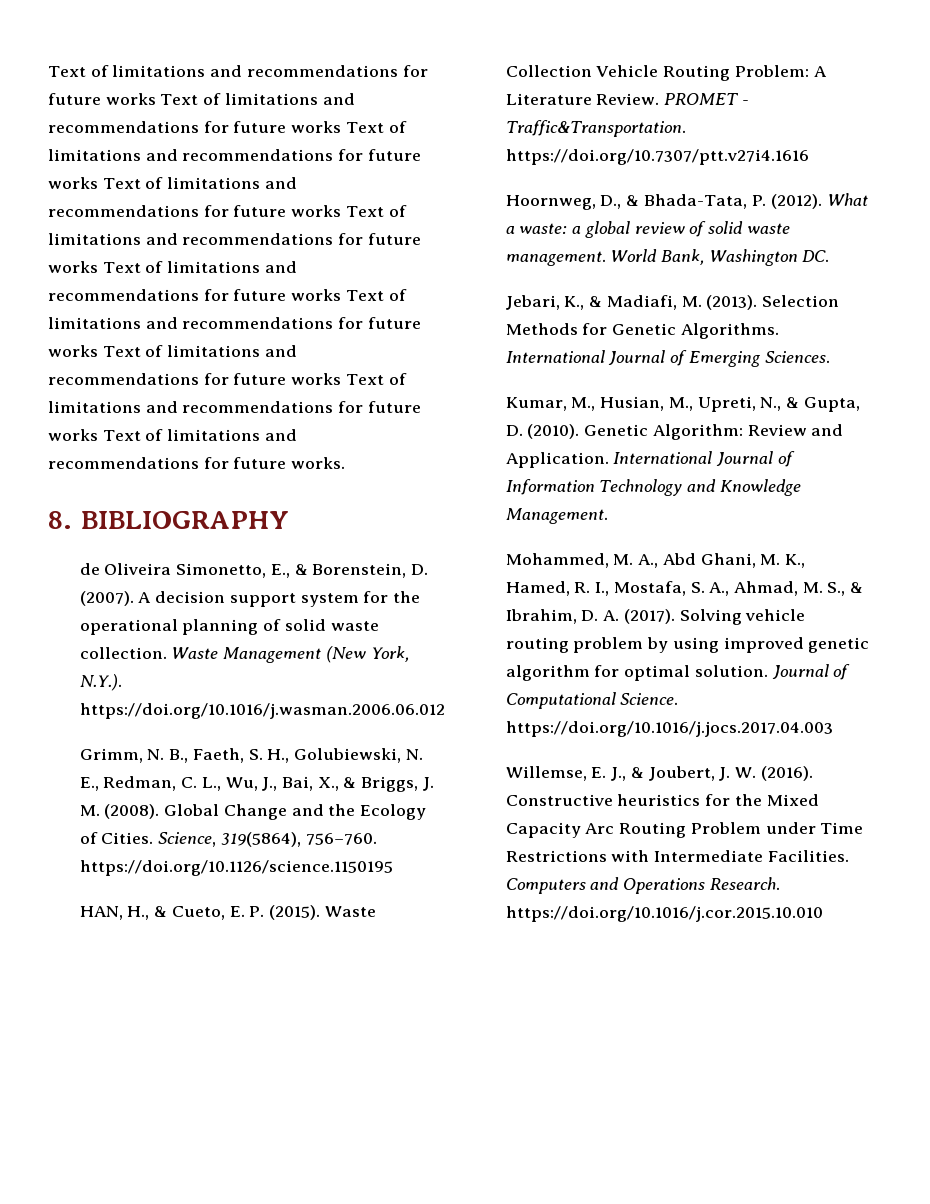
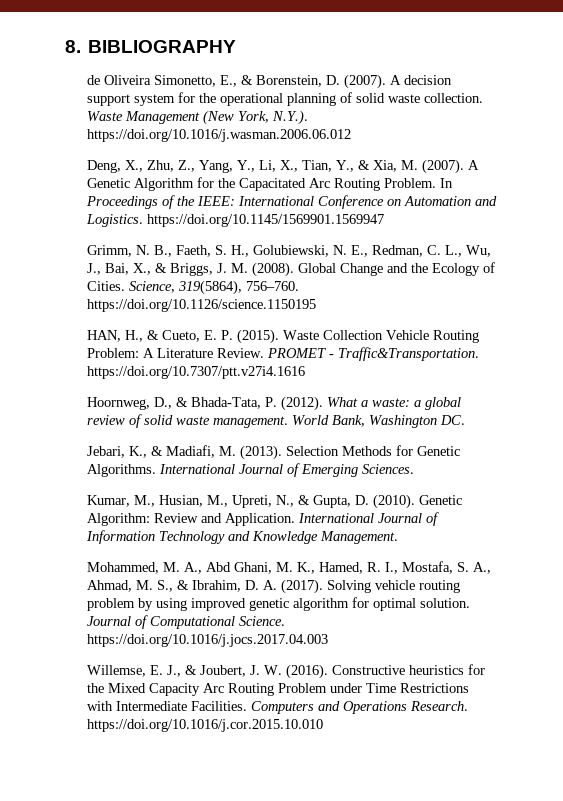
[48,65,428,77] [48,93,355,105] [48,121,407,133] [48,149,421,161] [48,177,297,189] [48,205,407,217] [48,233,421,245] [48,261,297,273] [48,289,407,301] [48,317,421,329] [48,345,297,357] [48,373,407,385] [48,401,421,413] [48,429,297,441] [48,457,346,469] Text of limitations and recommendations for future works Text of limitations and recommendations for future works Text of limitations and recommendations for future works Text of limitations and recommendations for future works Text of limitations and recommendations for future works Text of limitations and recommendations for future works Text of limitations and recommendations for future works Text of limitations and recommendations for future works Text of limitations and recommendations for future works Text of limitations and recommendations for future works. // -> (65, 46) none
(445, 711) none -> [87,159,480,174] [87,177,454,191] [86,195,498,209] [86,214,385,227] // Deng, X., Zhu, Z., Yang, Y., Li, X., Tian, Y., & Xia, M. (2007). A Genetic Algorithm for the Capacitated Arc Routing Problem. In Proceedings of the IEEE: International Conference on Automation and Logistics. https://doi.org/10.1145/1569901.1569947

